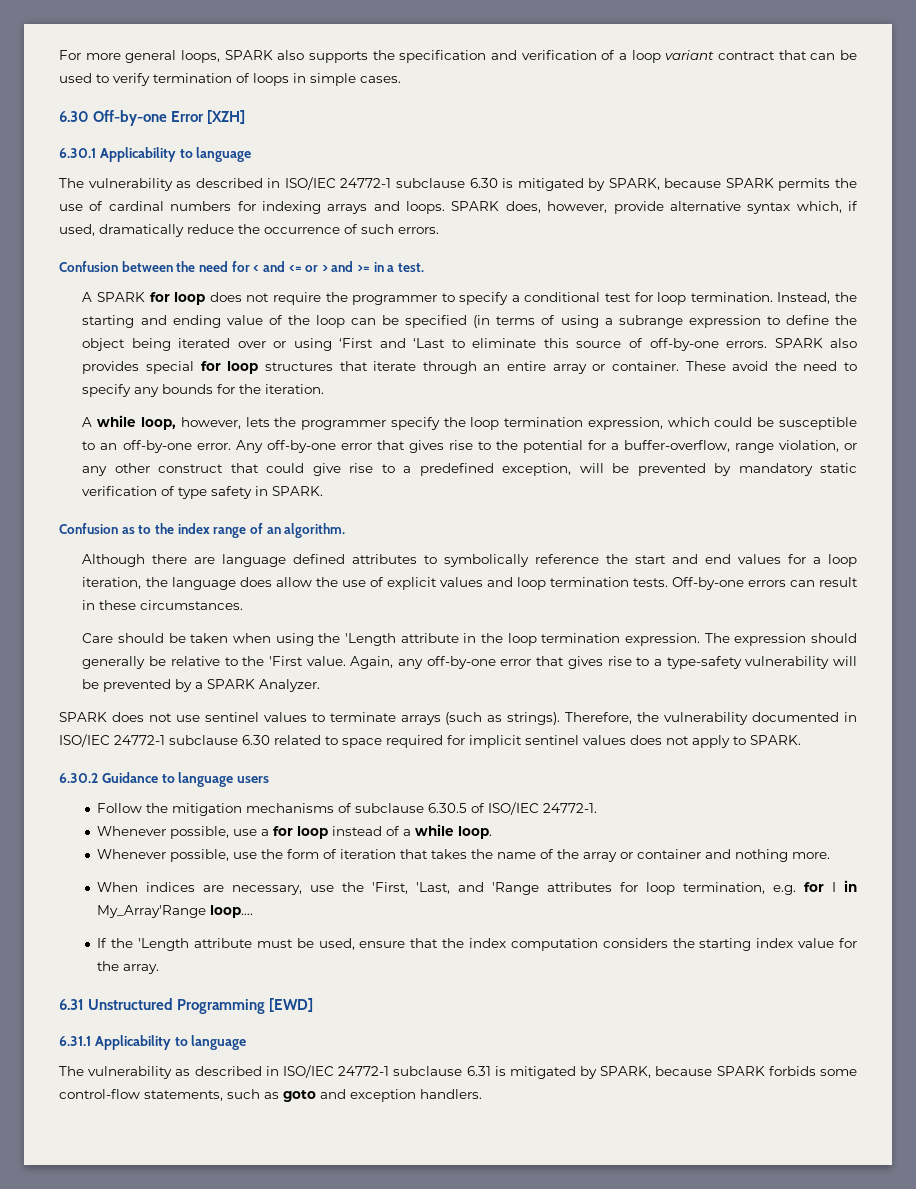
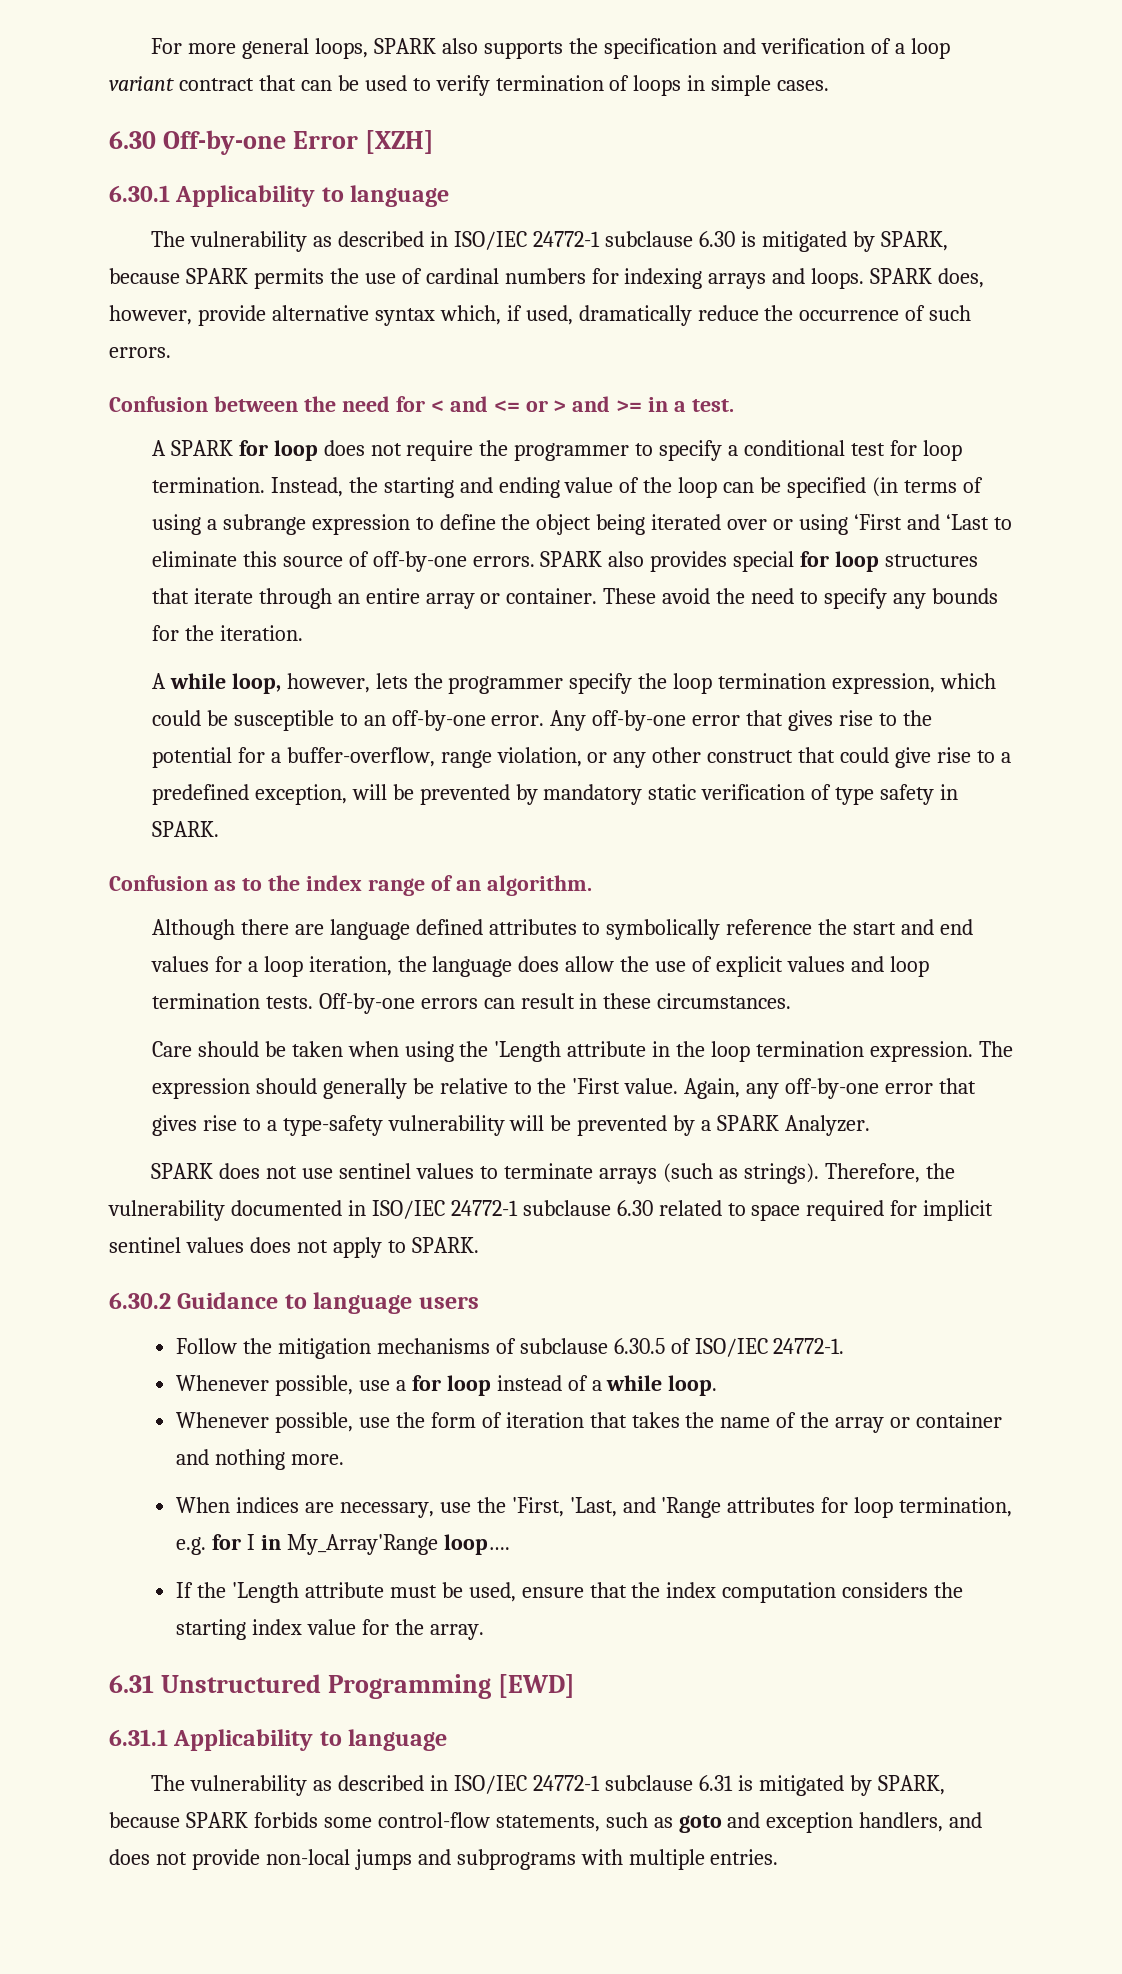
[420,1089,482,1099] handlers. -> [859,1812,983,1832] [109,1849,779,1870] handlers, and does not provide non-local jumps and subprograms with multiple entries.

